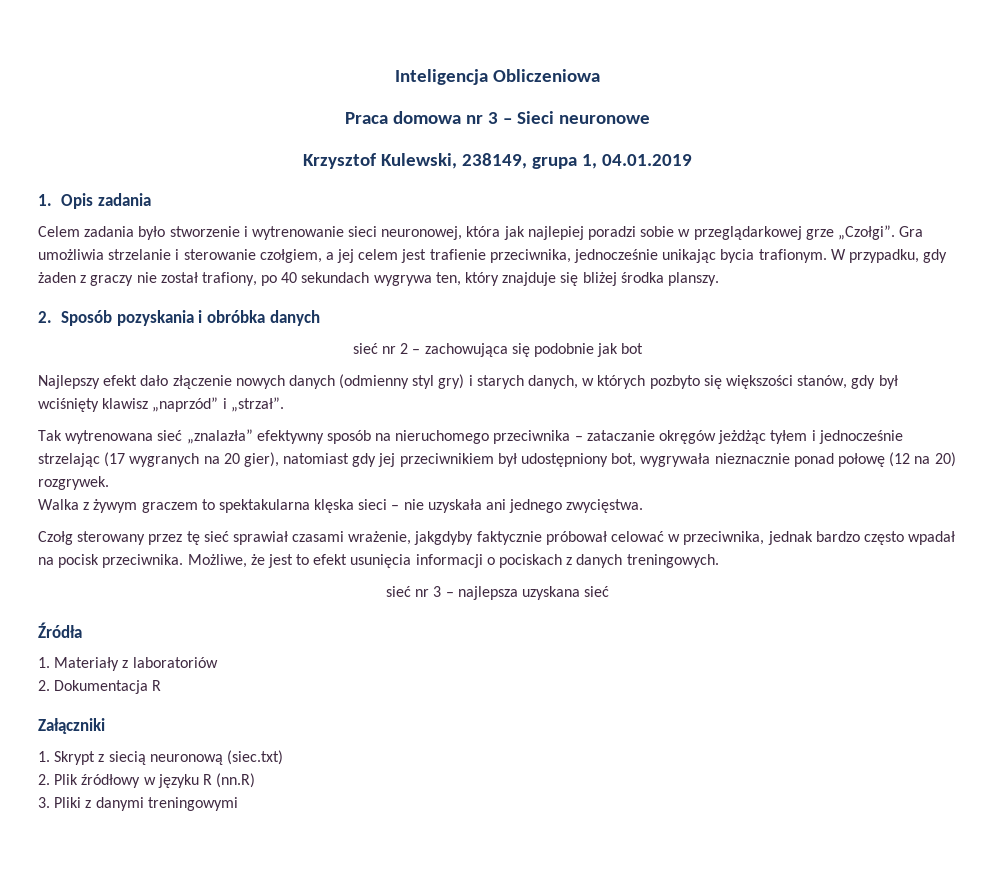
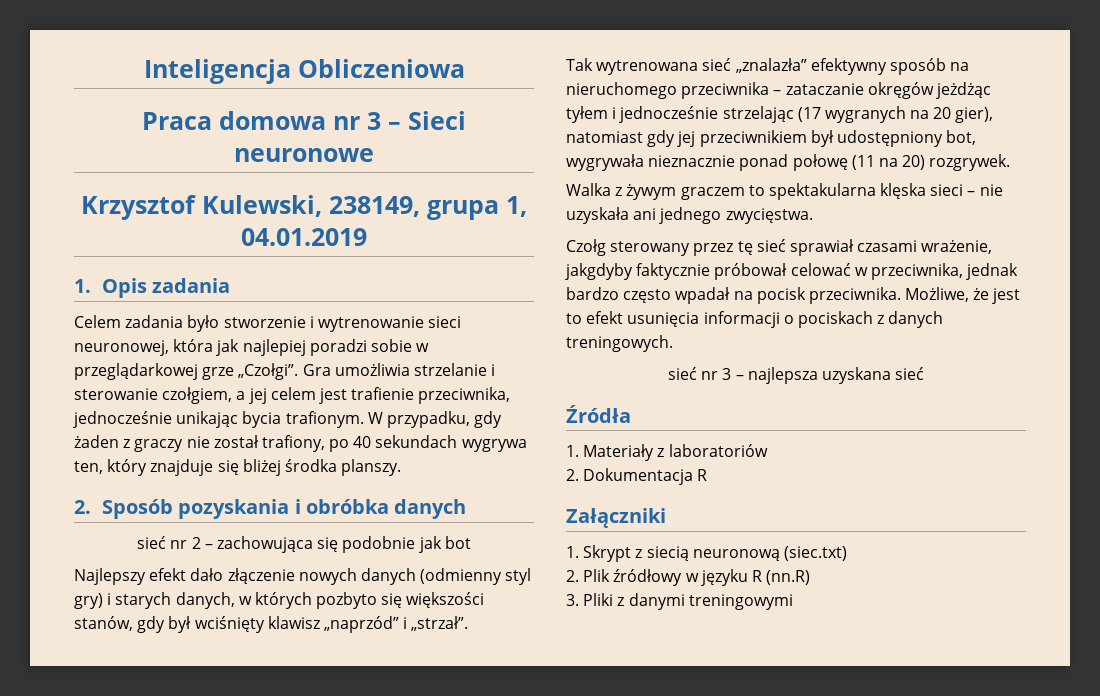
[889,452,911,467] (12 -> [851,155,875,170] (11

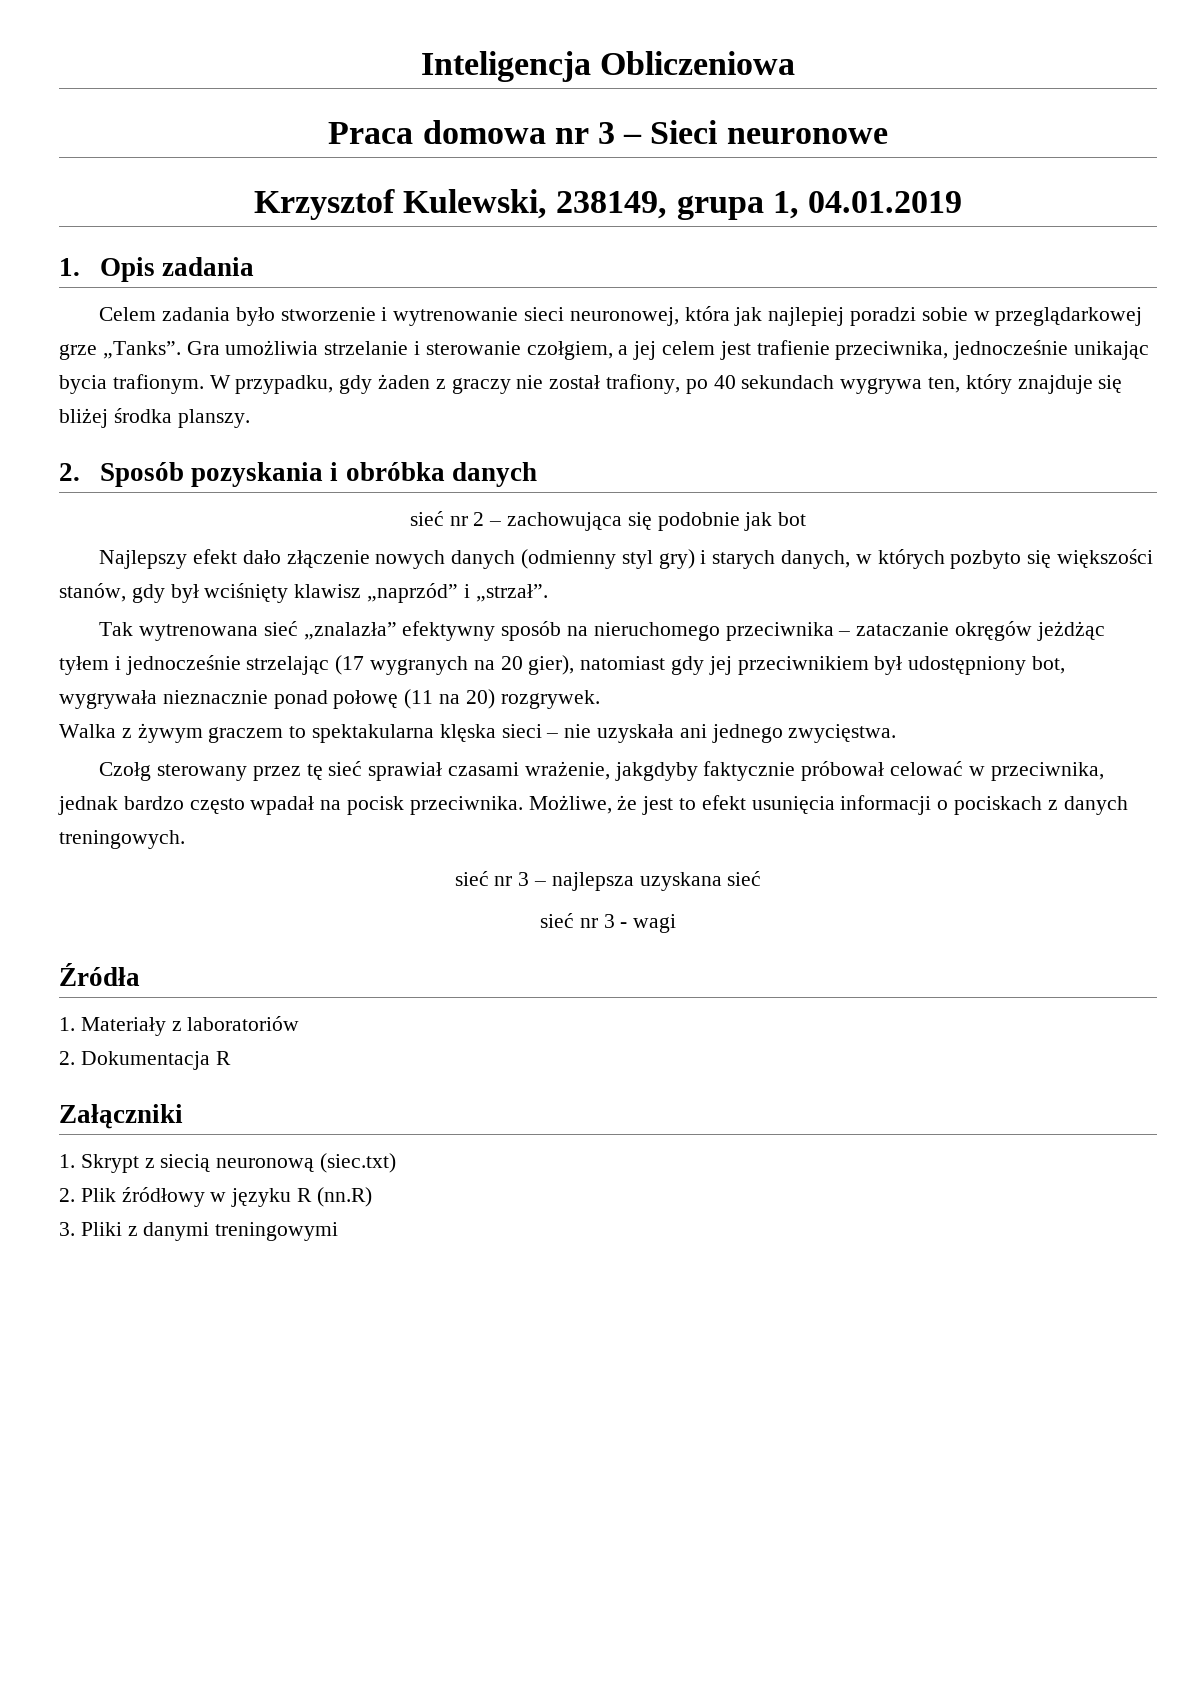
[238,363,299,380] „Czołgi”. -> [102,341,181,359] „Tanks”.
(925, 373) none -> [539,913,677,933] // sieć nr 3 - wagi

